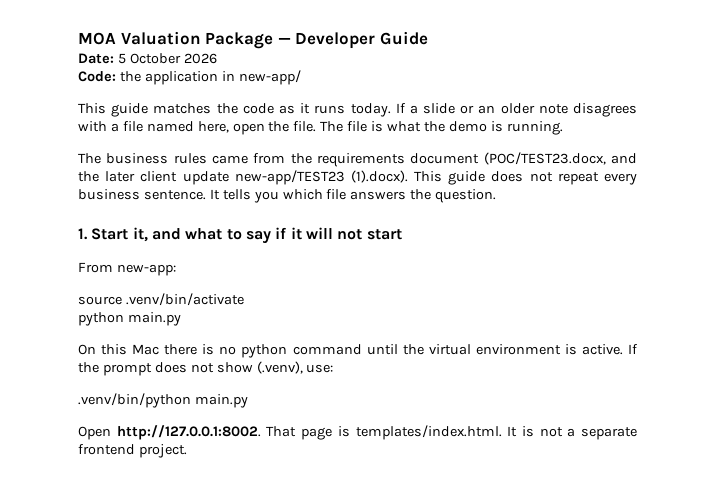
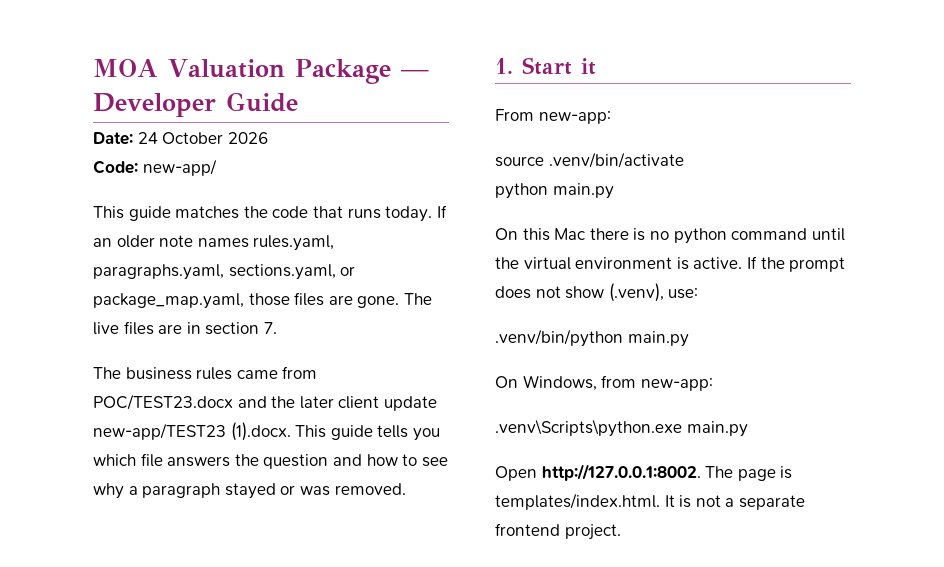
[117,53,126,64] 5 -> [137,132,158,144] 24
[119,71,235,85] the application in -> (138, 167) none
[278,103,311,114] as it -> [312,206,343,218] that
[409,103,637,117] [78,121,563,135] a slide or an older note disagrees with a file named here, open the file. The file is what the demo is running. -> [93,235,335,251] [93,264,356,280] [93,292,432,309] [93,321,277,335] an older note names rules.yaml, paragraphs.yaml, sections.yaml, or package_map.yaml, those files are gone. The live files are in section 7.
[290,152,606,167] the requirements document (POC/TEST23.docx, -> [93,394,233,410] POC/TEST23.docx
[350,170,637,185] [78,189,220,200] (1).docx). This guide does not repeat every business sentence. It -> [230,422,373,441] (1).docx. This guide
[435,189,497,203] [78,227,402,244] question. // 1. Start it, and what to say if it will not start -> [263,454,448,469] [93,483,406,499] [495,57,596,75] question and how to see why a paragraph stayed or was removed. // 1. Start it
(248, 401) none -> [495,375,713,391] [495,419,748,437] // On Windows, from new-app: // .venv\Scripts\python.exe main.py
[266,426,297,437] That -> [705,466,734,478] The

